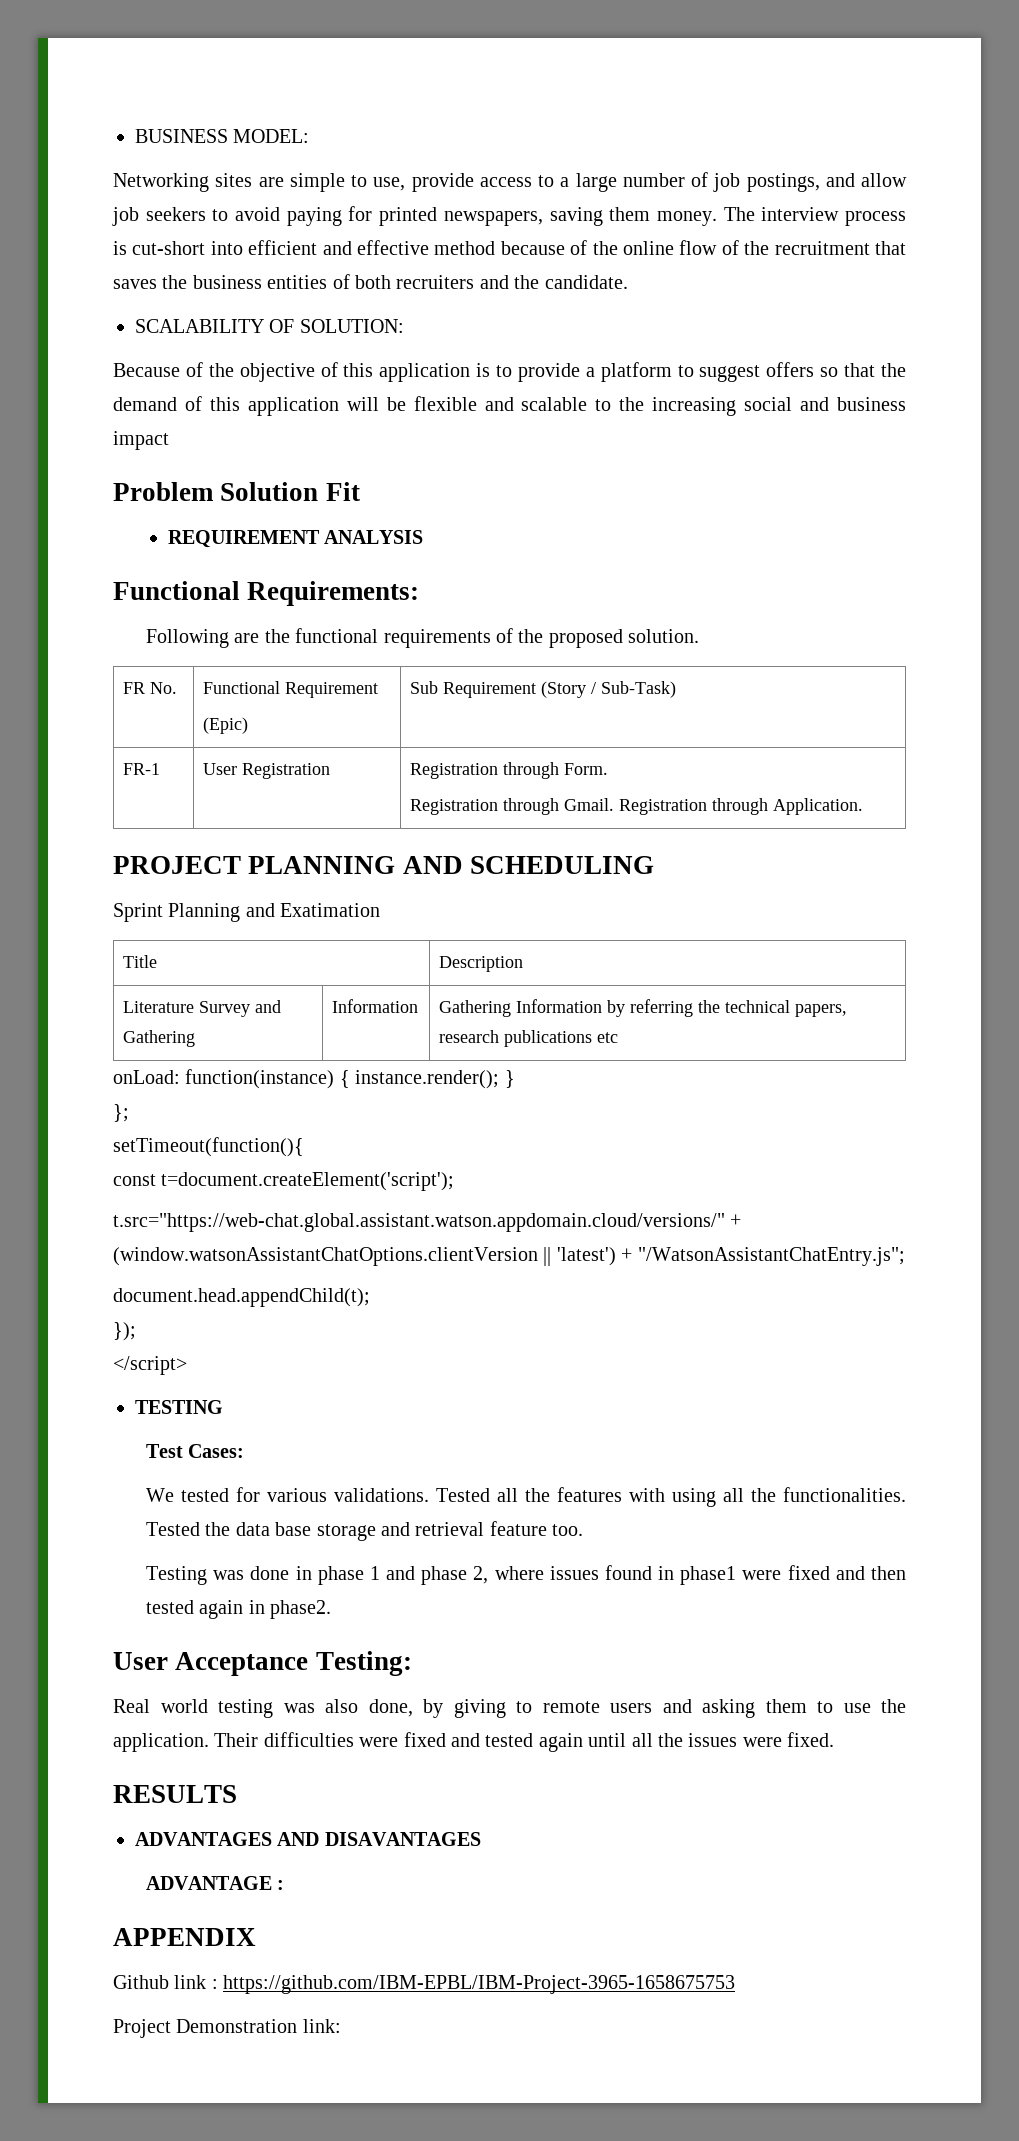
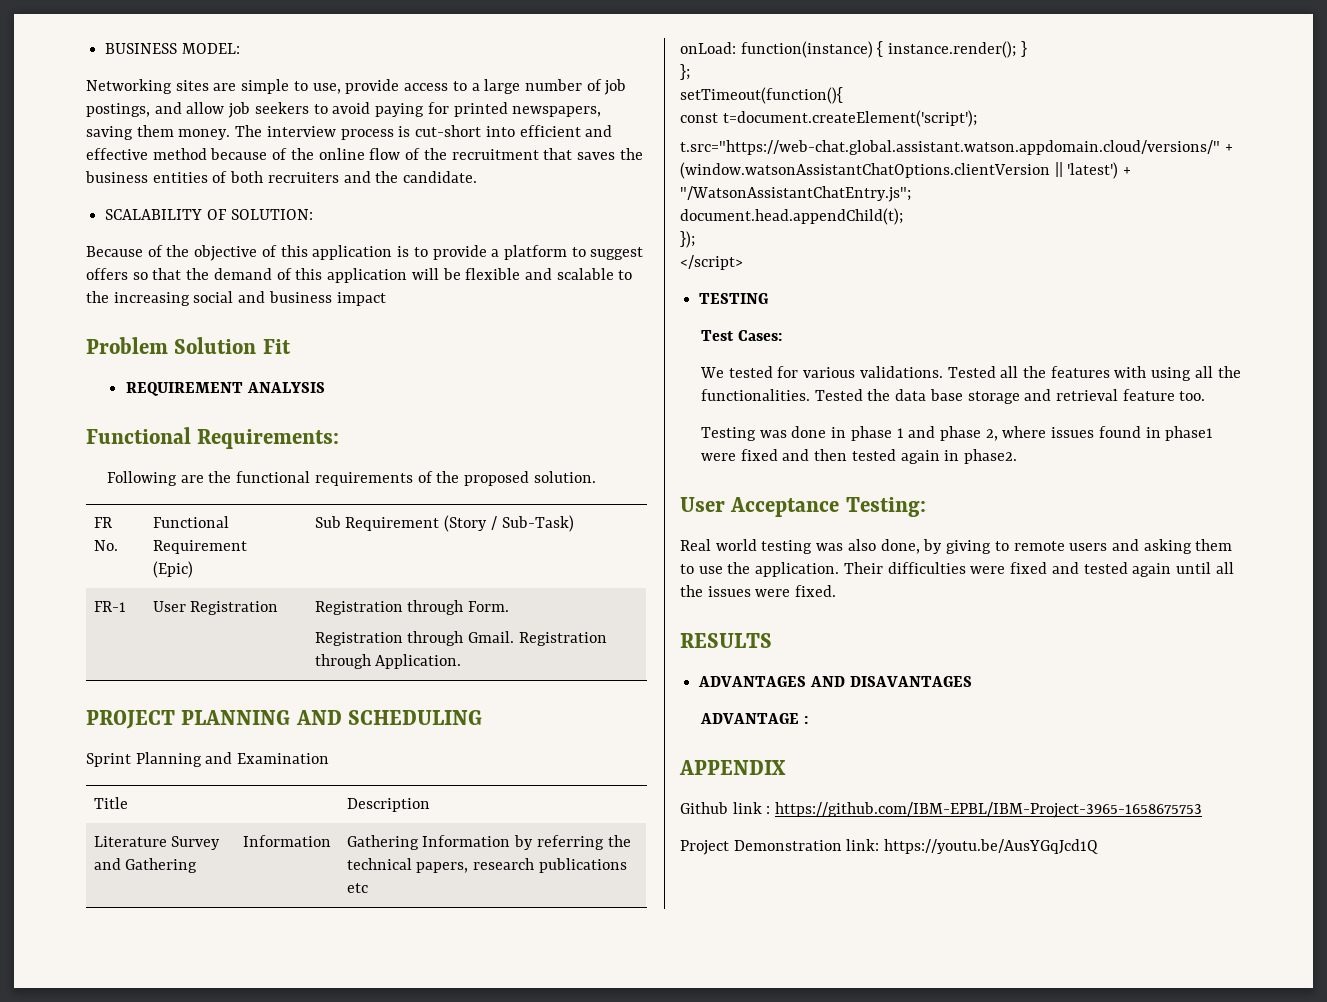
[280,903,381,917] Exatimation -> [237,753,330,764] Examination
(341, 2026) none -> [884,839,1099,854] https://youtu.be/AusYGqJcd1Q

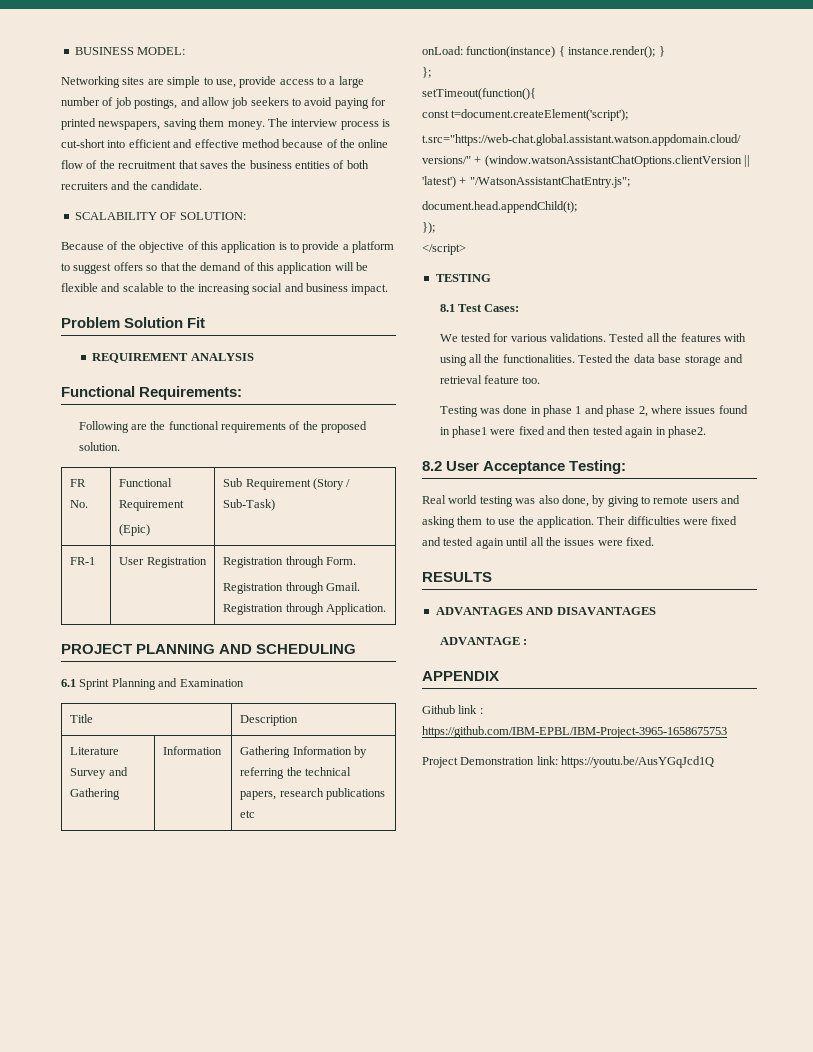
[336,292,386,306] impact -> [351,284,389,295] impact.
(483, 717) none -> [61,679,76,687] 6.1
(770, 298) none -> [439,304,455,312] 8.1
(1017, 456) none -> [422,461,442,471] 8.2

